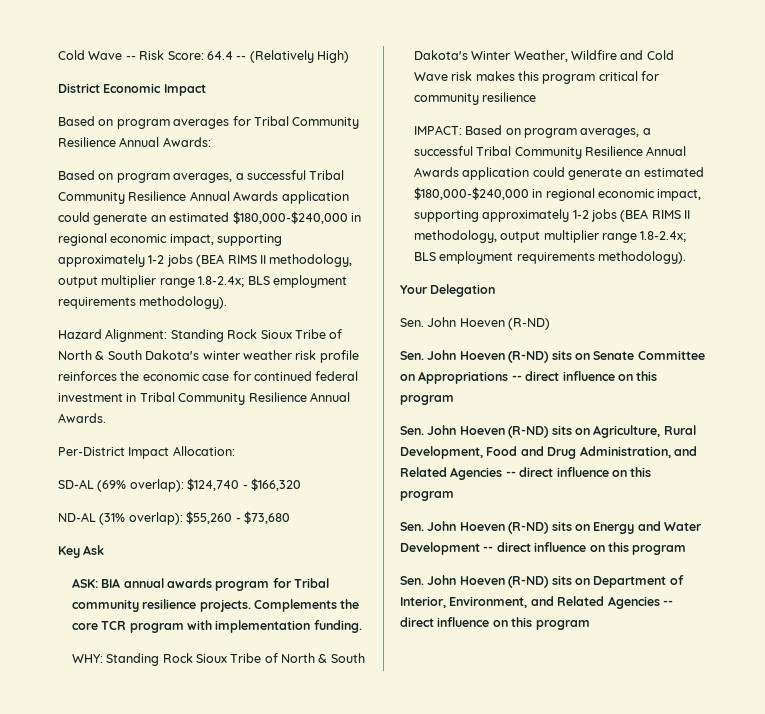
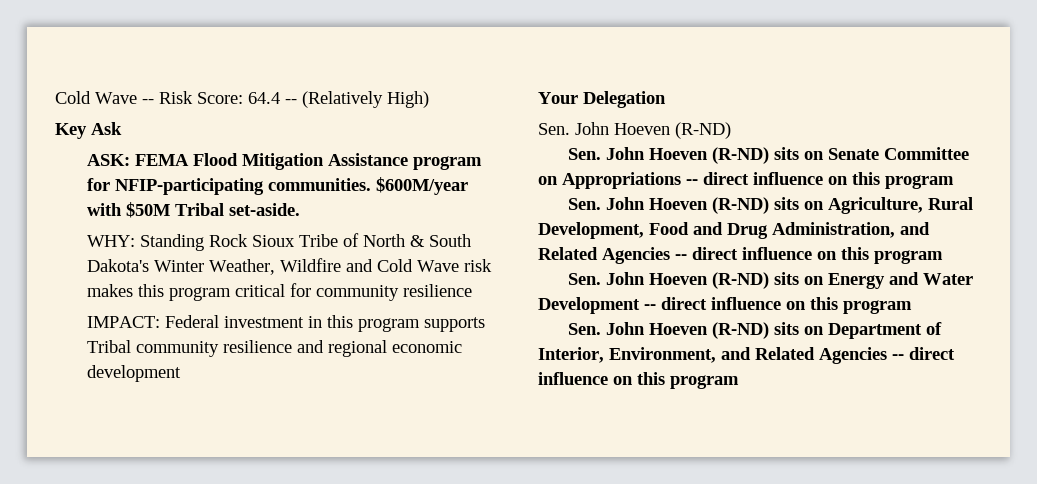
[58,83,206,96] [58,116,360,129] [58,137,211,147] [58,170,345,183] [58,191,349,204] [58,211,361,225] [58,233,283,246] [58,254,353,267] [58,275,347,288] [58,296,228,309] [58,329,343,342] [58,350,359,363] [58,371,359,381] [58,392,350,405] [58,413,106,423] [58,446,235,459] [58,478,301,492] [58,511,290,525] [58,545,105,558] [71,578,330,591] [71,599,360,612] [71,620,362,633] District Economic Impact // Based on program averages for Tribal Community Resilience Annual Awards: // Based on program averages, a successful Tribal Community Resilience Annual Awards application could generate an estimated $180,000-$240,000 in regional economic impact, supporting approximately 1-2 jobs (BEA RIMS II methodology, output multiplier range 1.8-2.4x; BLS employment requirements methodology). // Hazard Alignment: Standing Rock Sioux Tribe of North & South Dakota's winter weather risk profile reinforces the economic case for continued federal investment in Tribal Community Resilience Annual Awards. // Per-District Impact Allocation: // SD-AL (69% overlap): $124,740 - $166,320 // ND-AL (31% overlap): $55,260 - $73,680 // Key Ask // ASK: BIA annual awards program for Tribal community resilience projects. Complements the core TCR program with implementation funding. -> [55,122,122,139] [87,153,483,170] [87,177,469,195] [87,202,301,218] Key Ask // ASK: FEMA Flood Mitigation Assistance program for NFIP-participating communities. $600M/year with $50M Tribal set-aside.
[465,125,651,138] [413,146,687,159] [413,167,704,180] [413,187,702,201] [413,209,691,222] [413,230,687,243] [413,251,686,264] Based on program averages, a successful Tribal Community Resilience Annual Awards application could generate an estimated $180,000-$240,000 in regional economic impact, supporting approximately 1-2 jobs (BEA RIMS II methodology, output multiplier range 1.8-2.4x; BLS employment requirements methodology). -> [165,315,486,332] [87,340,463,357] [87,365,182,382] Federal investment in this program supports Tribal community resilience and regional economic development

